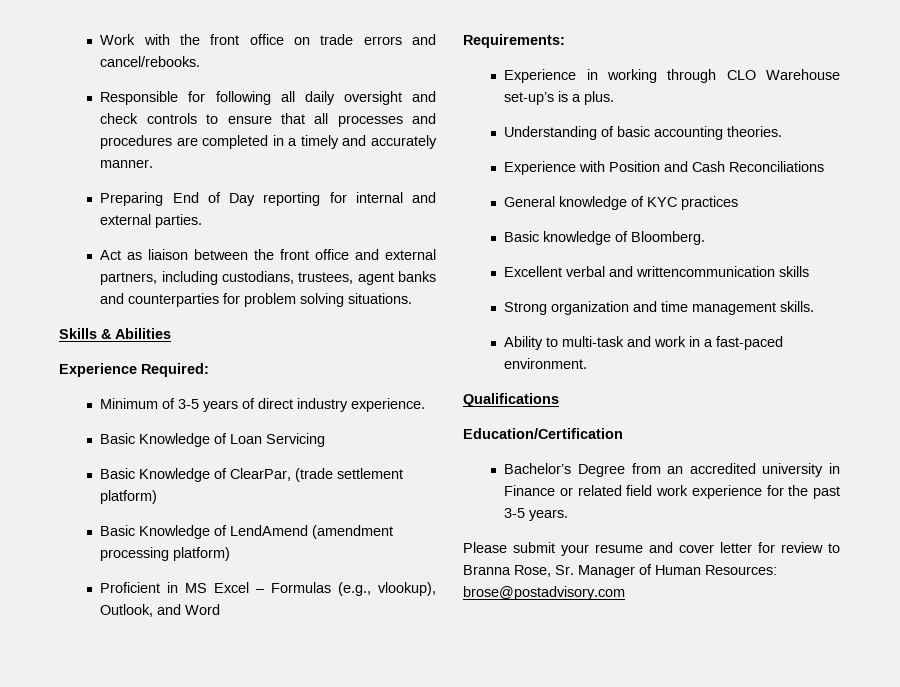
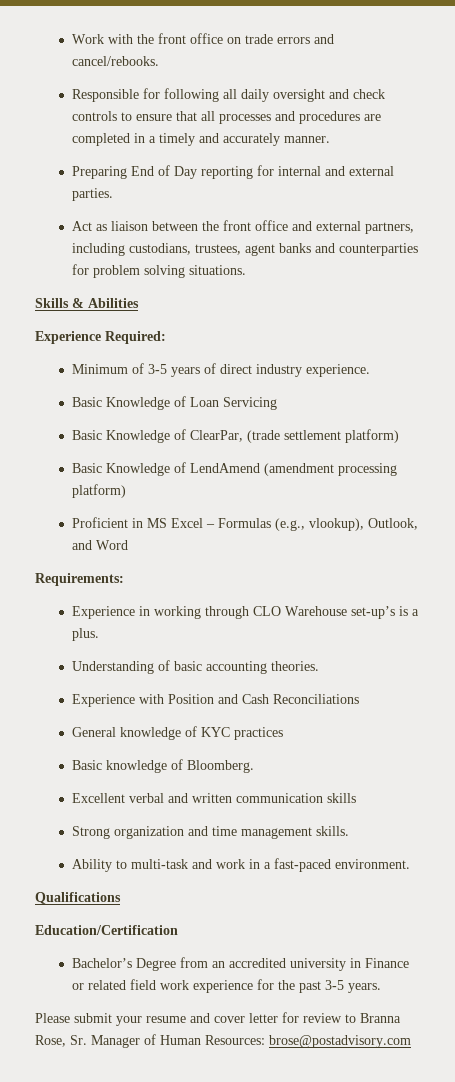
[636,266,776,277] writtencommunication -> [191,793,323,803] written communication

